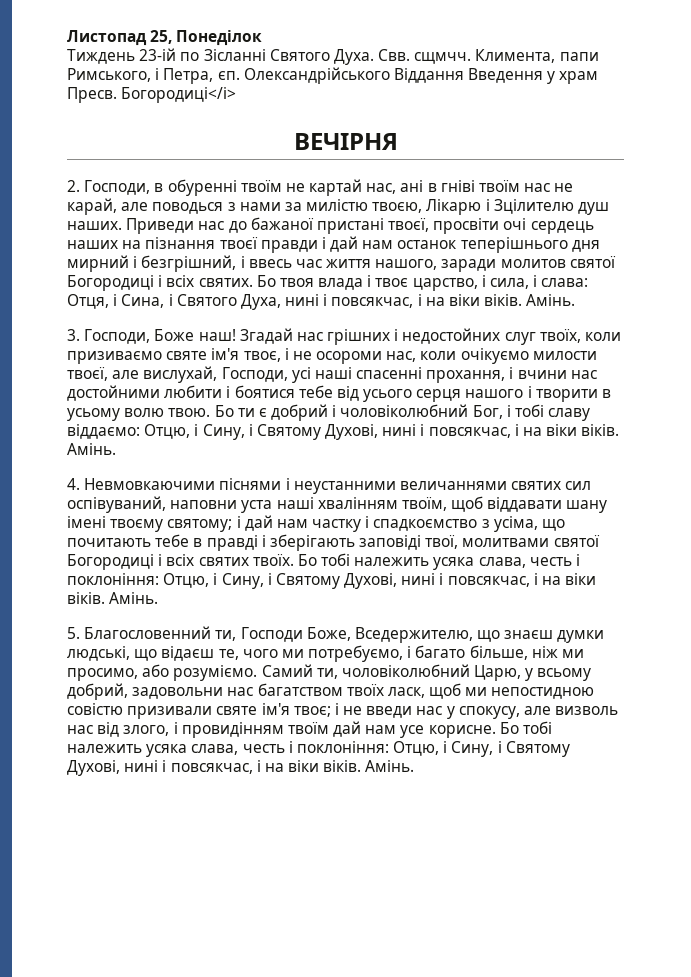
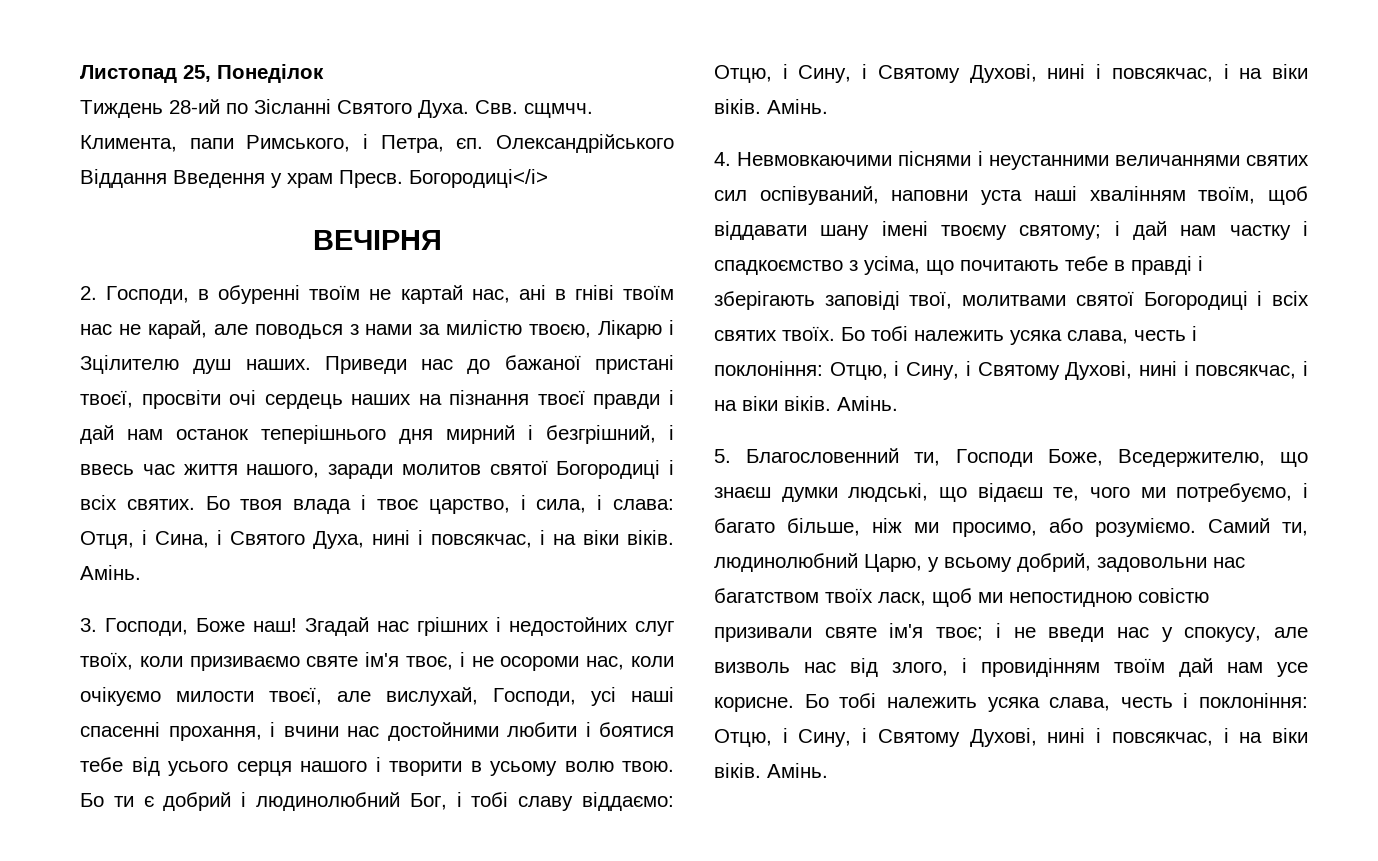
[139,48,177,61] 23-ій -> [169,99,220,114] 28-ий
[340,404,469,417] чоловіколюбний -> [256,792,400,811] людинолюбний
[341,664,470,677] чоловіколюбний -> [714,553,858,572] людинолюбний

